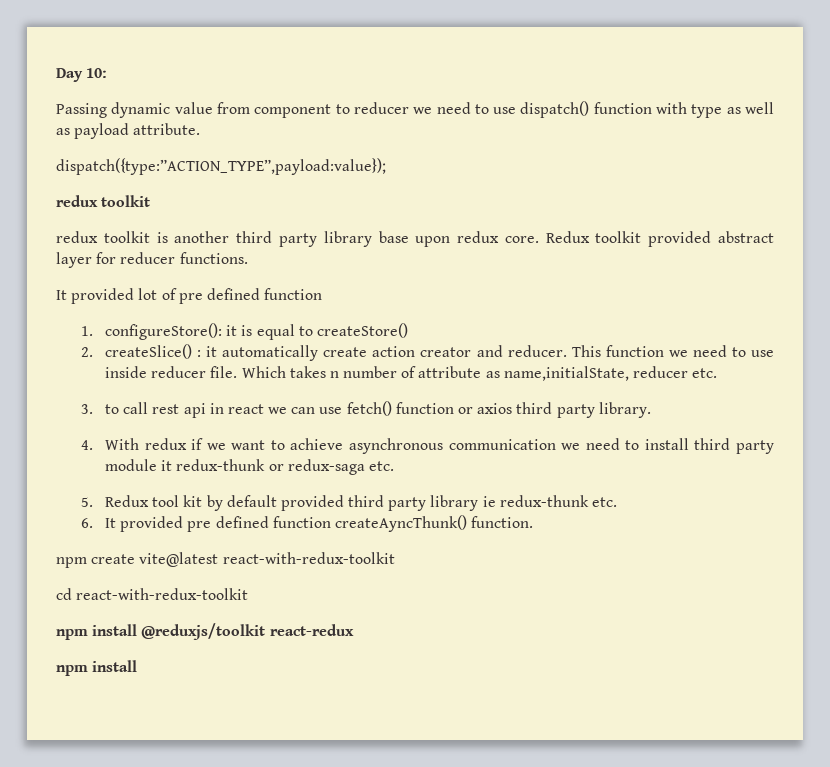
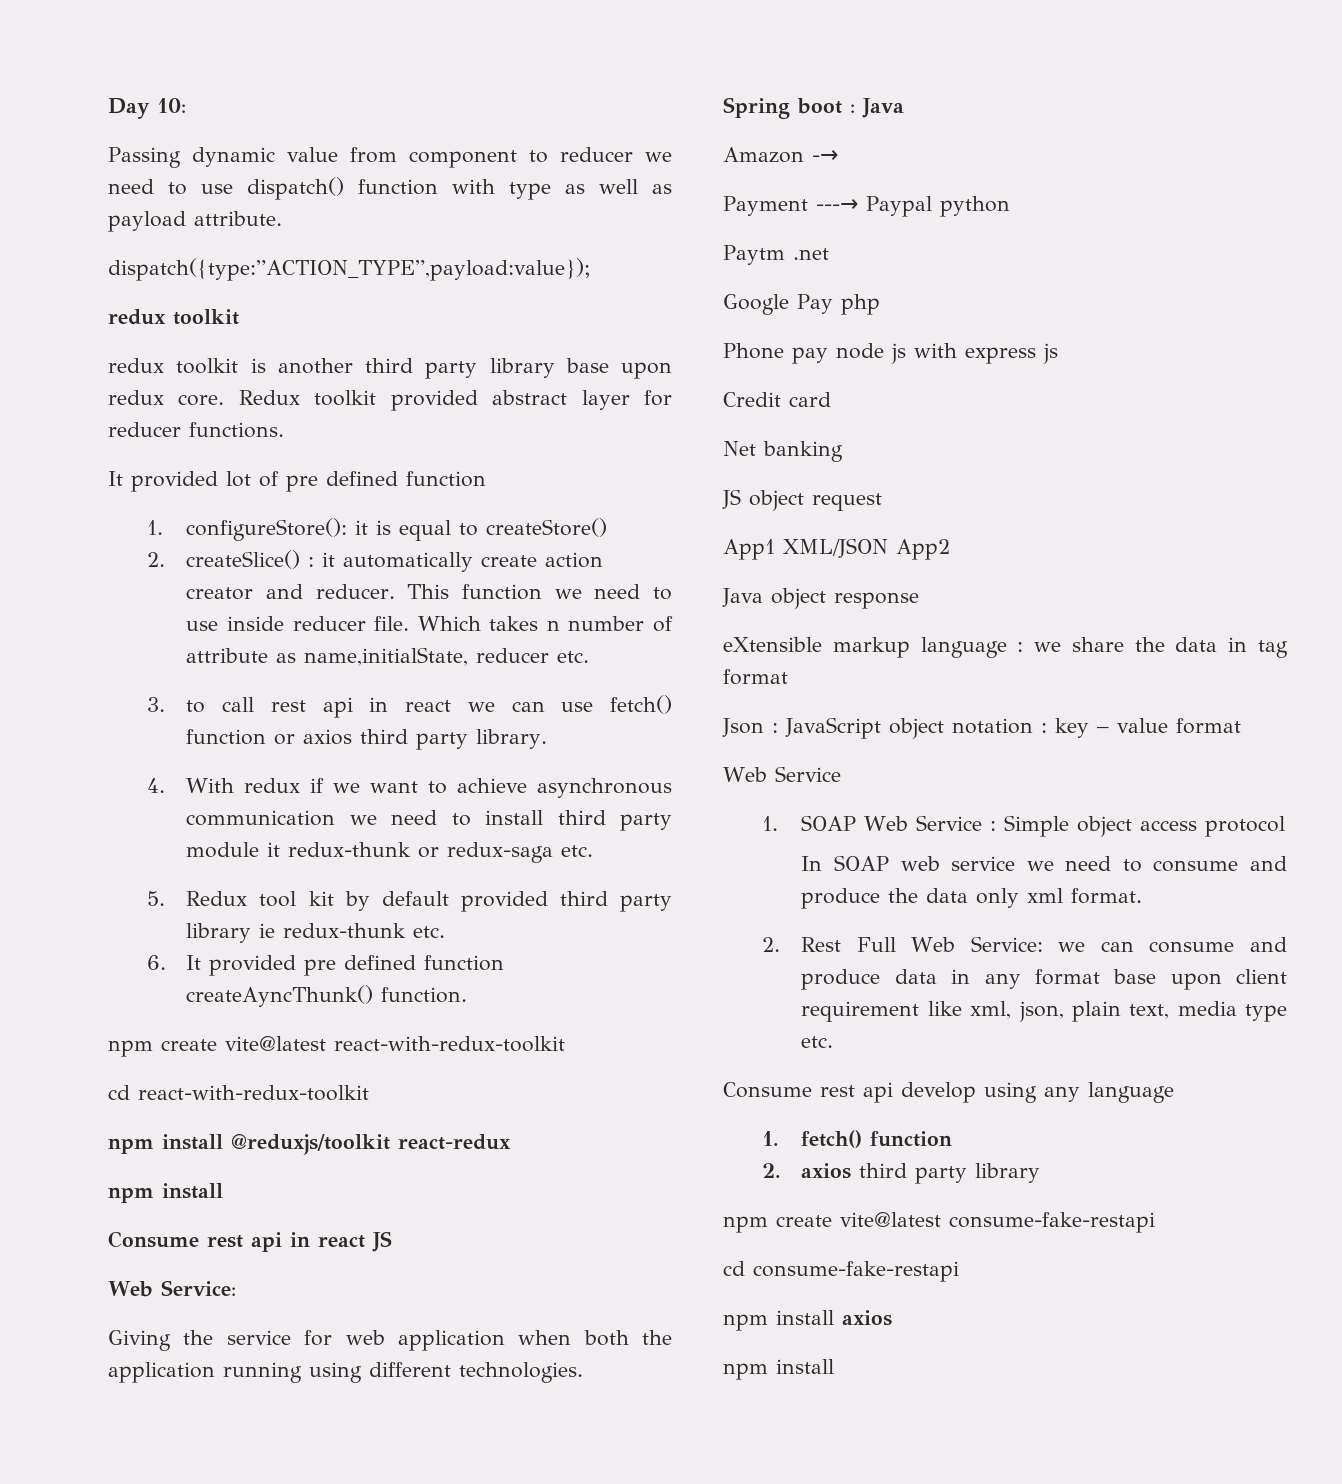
(138, 666) none -> [108,1231,392,1252] [108,1280,236,1297] [108,1330,672,1351] [108,1362,583,1383] [723,97,904,119] [723,147,838,163] [723,196,1010,217] [723,245,829,265] [723,294,880,315] [723,343,1058,364] [723,392,831,407] [723,441,843,462] [722,489,882,511] [723,538,950,560] [722,588,919,609] [723,637,1288,658] [723,669,788,685] [722,717,1241,739] [723,766,841,782] [762,815,1286,837] [801,855,1287,872] [801,888,1143,909] [762,936,1287,953] [801,969,1287,990] [801,1001,1287,1022] [801,1036,834,1048] [723,1082,1174,1103] [762,1130,953,1148] [762,1163,1041,1184] [723,1212,1155,1233] [723,1261,959,1282] [723,1310,892,1331] [723,1359,834,1380] // Consume rest api in react JS // Web Service: // Giving the service for web application when both the application running using different technologies. // Spring boot : Java // Amazon -→ // Payment ---→ Paypal python // Paytm .net // Google Pay php // Phone pay node js with express js // Credit card // Net banking // JS object request // App1 XML/JSON App2 // Java object response // eXtensible markup language : we share the data in tag format // Json : JavaScript object notation : key – value format // Web Service // 1. SOAP Web Service : Simple object access protocol // In SOAP web service we need to consume and produce the data only xml format. // 2. Rest Full Web Service: we can consume and produce data in any format base upon client requirement like xml, json, plain text, media type etc. // Consume rest api develop using any language // 1. fetch() function // 2. axios third party library // npm create vite@latest consume-fake-restapi // cd consume-fake-restapi // npm install axios // npm install

